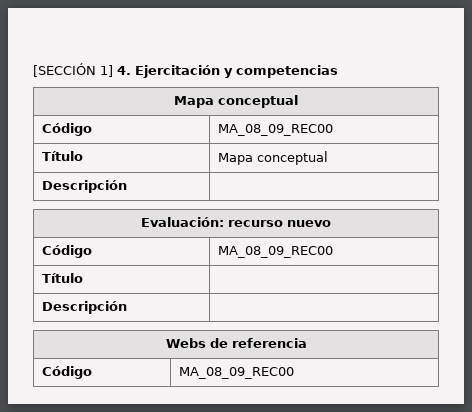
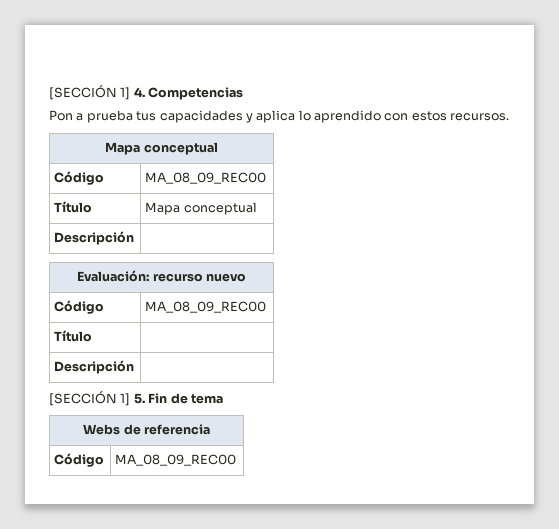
[135,65,338,78] Ejercitación y competencias -> [148,87,244,100] [49,110,510,123] Competencias // Pon a prueba tus capacidades y aplica lo aprendido con estos recursos.
(127, 307) none -> [49,391,223,406] // [SECCIÓN 1] 5. Fin de tema

